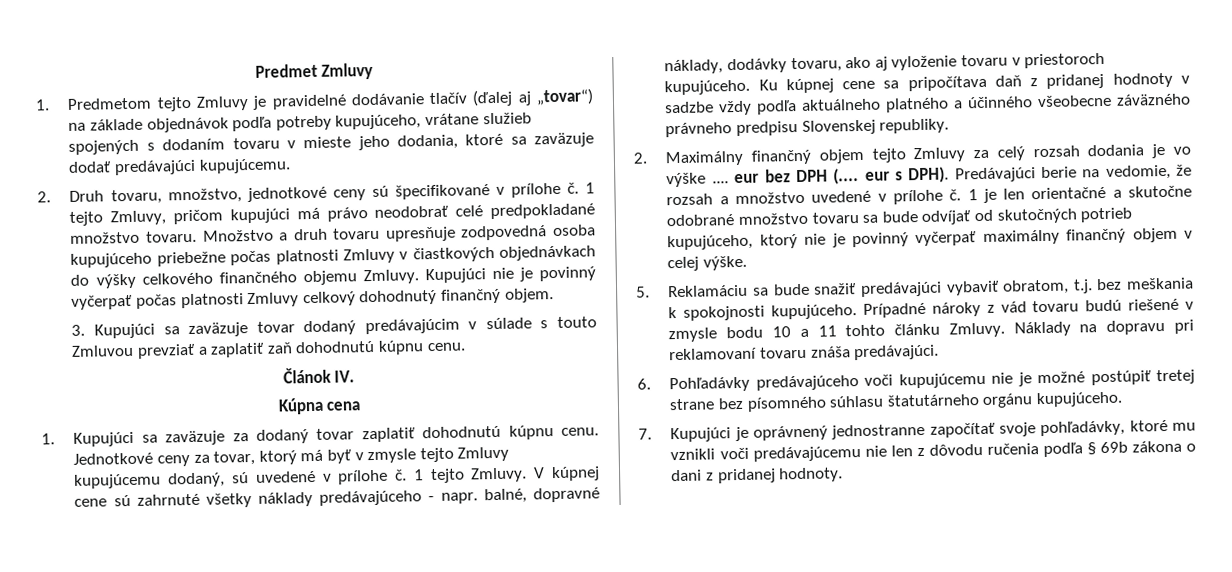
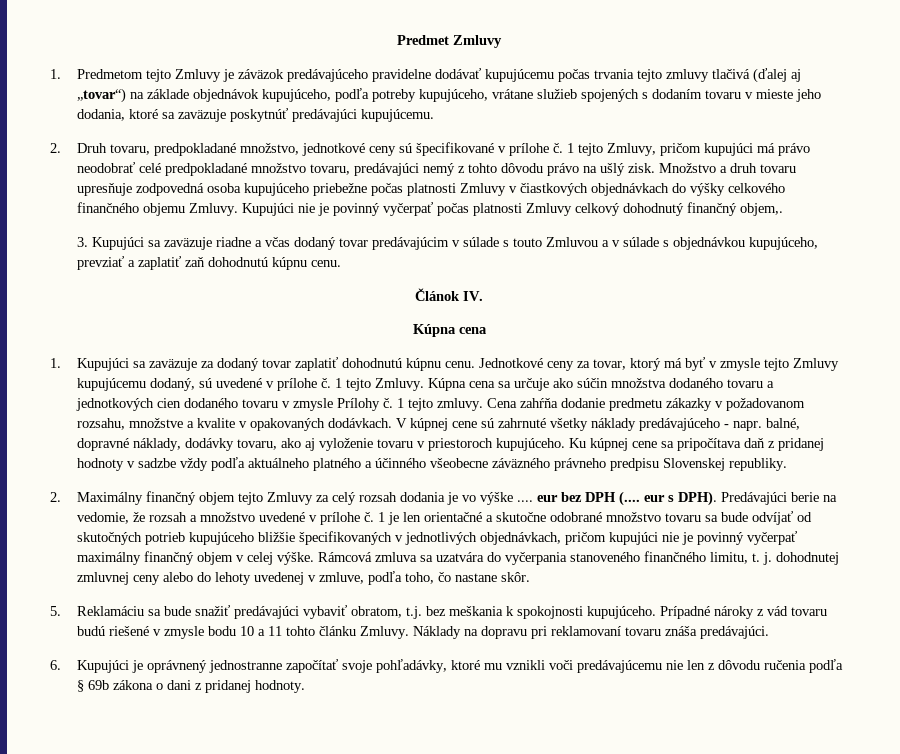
[271,92,468,110] pravidelné dodávanie tlačív -> [238,68,751,82] záväzok predávajúceho pravidelne dodávať kupujúcemu počas trvania tejto zmluvy tlačivá
(229, 125) none -> [262,89,332,102] kupujúceho,
[68,161,112,173] dodať -> [230,108,289,122] poskytnúť
(162, 197) none -> [154,143,237,156] predpokladané
[146,230,198,243] tovaru. -> [310,163,656,176] tovaru, predávajúci nemý z tohto dôvodu právo na ušlý zisk.
[504,288,554,303] objem. -> [740,203,784,216] objem,.
[256,320,357,336] tovar dodaný -> [216,237,369,250] riadne a včas dodaný tovar
(135, 350) none -> [602,237,819,250] a v súlade s objednávkou kupujúceho,
(528, 475) none -> [428,378,775,391] [76,398,806,411] [77,418,393,431] Kúpna cena sa určuje ako súčin množstva dodaného tovaru a jednotkových cien dodaného tovaru v zmysle Prílohy č. 1 tejto zmluvy. Cena zahŕňa dodanie predmetu zákazky v požadovanom rozsahu, množstve a kvalite v opakovaných dodávkach.
[667,234,798,251] kupujúceho, ktorý -> [189,531,659,545] kupujúceho bližšie špecifikovaných v jednotlivých objednávkach, pričom kupujúci
(748, 263) none -> [318,551,840,565] [77,571,531,585] Rámcová zmluva sa uzatvára do vyčerpania stanoveného finančného limitu, t. j. dohodnutej zmluvnej ceny alebo do lehoty uvedenej v zmluve, podľa toho, čo nastane skôr.
[669,369,1195,393] [669,391,1123,412] [638,428,652,440] Pohľadávky predávajúceho voči kupujúcemu nie je možné postúpiť tretej strane bez písomného súhlasu štatutárneho orgánu kupujúceho. // 7. -> (61, 665) none

